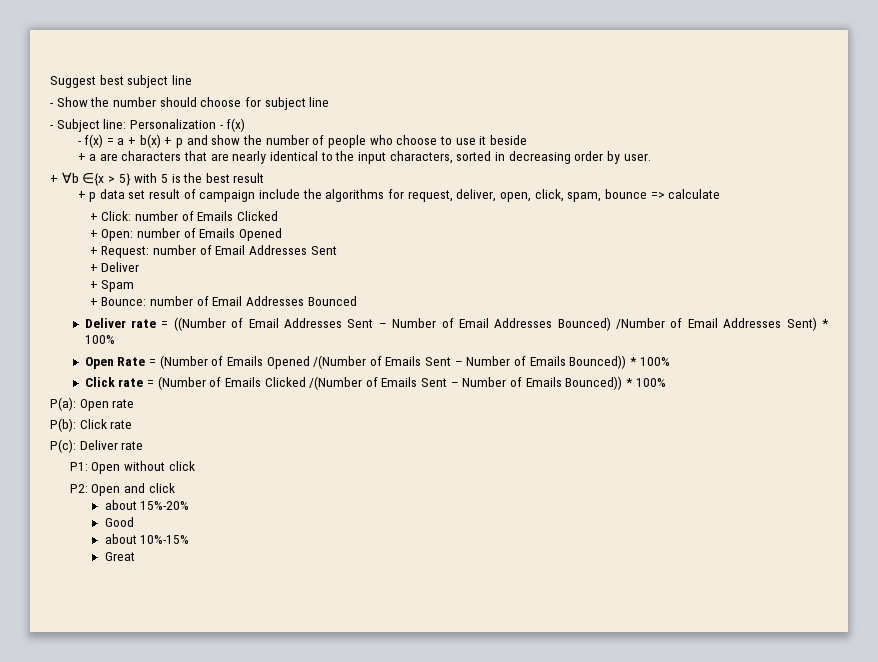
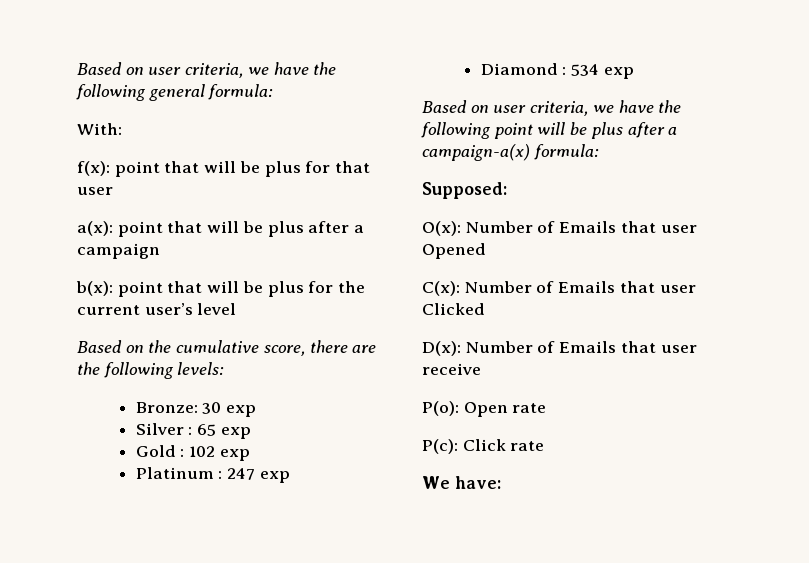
[50,75,192,88] [50,97,330,110] [50,118,246,132] [77,134,527,148] [77,151,651,164] [50,172,265,186] [77,189,721,202] [89,211,278,221] [89,228,282,241] [89,245,337,258] [89,262,140,272] [89,280,135,292] [89,296,357,306] [84,317,830,331] [84,335,115,344] [84,355,670,369] [84,376,666,390] [50,397,76,411] Suggest best subject line // - Show the number should choose for subject line // - Subject line: Personalization - f(x) // - f(x) = a + b(x) + p and show the number of people who choose to use it beside // + a are characters that are nearly identical to the input characters, sorted in decreasing order by user. // + ∀b ∈{x > 5} with 5 is the best result // + p data set result of campaign include the algorithms for request, deliver, open, click, spam, bounce => calculate // + Click: number of Emails Clicked // + Open: number of Emails Opened // + Request: number of Email Addresses Sent // + Deliver // + Spam // + Bounce: number of Email Addresses Bounced // Deliver rate = ((Number of Email Addresses Sent – Number of Email Addresses Bounced) /Number of Email Addresses Sent) * 100% // Open Rate = (Number of Emails Opened /(Number of Emails Sent – Number of Emails Bounced)) * 100% // Click rate = (Number of Emails Clicked /(Number of Emails Sent – Number of Emails Bounced)) * 100% // P(a): -> [77,62,337,78] [76,84,274,101] [77,123,122,135] [77,161,371,177] [77,187,113,195] [77,221,365,237] [77,243,160,259] [76,281,366,297] [77,303,237,315] [77,340,377,356] [77,362,225,379] [135,402,257,417] [135,423,251,439] [135,445,250,461] [135,467,290,483] [480,63,634,79] [422,100,682,116] [421,122,678,139] [422,144,599,161] [422,182,507,199] [422,221,697,236] [422,243,486,259] [422,281,696,296] [422,303,485,315] [422,341,697,356] [422,363,481,375] [422,401,459,416] Based on user criteria, we have the following general formula: // With: // f(x): point that will be plus for that user // a(x): point that will be plus after a campaign // b(x): point that will be plus for the current user’s level // Based on the cumulative score, there are the following levels: // Bronze: 30 exp // Silver : 65 exp // Gold : 102 exp // Platinum : 247 exp // Diamond : 534 exp // Based on user criteria, we have the following point will be plus after a campaign-a(x) formula: // Supposed: // O(x): Number of Emails that user Opened // C(x): Number of Emails that user Clicked // D(x): Number of Emails that user receive // P(o):
[50,418,76,432] P(b): -> [422,439,458,454] P(c):
[50,439,144,453] [69,461,195,474] [69,483,175,496] [104,500,190,510] [104,517,134,527] [104,534,190,544] [104,552,135,561] P(c): Deliver rate // P1: Open without click // P2: Open and click // about 15%-20% // Good // about 10%-15% // Great -> [422,476,501,489] We have:

